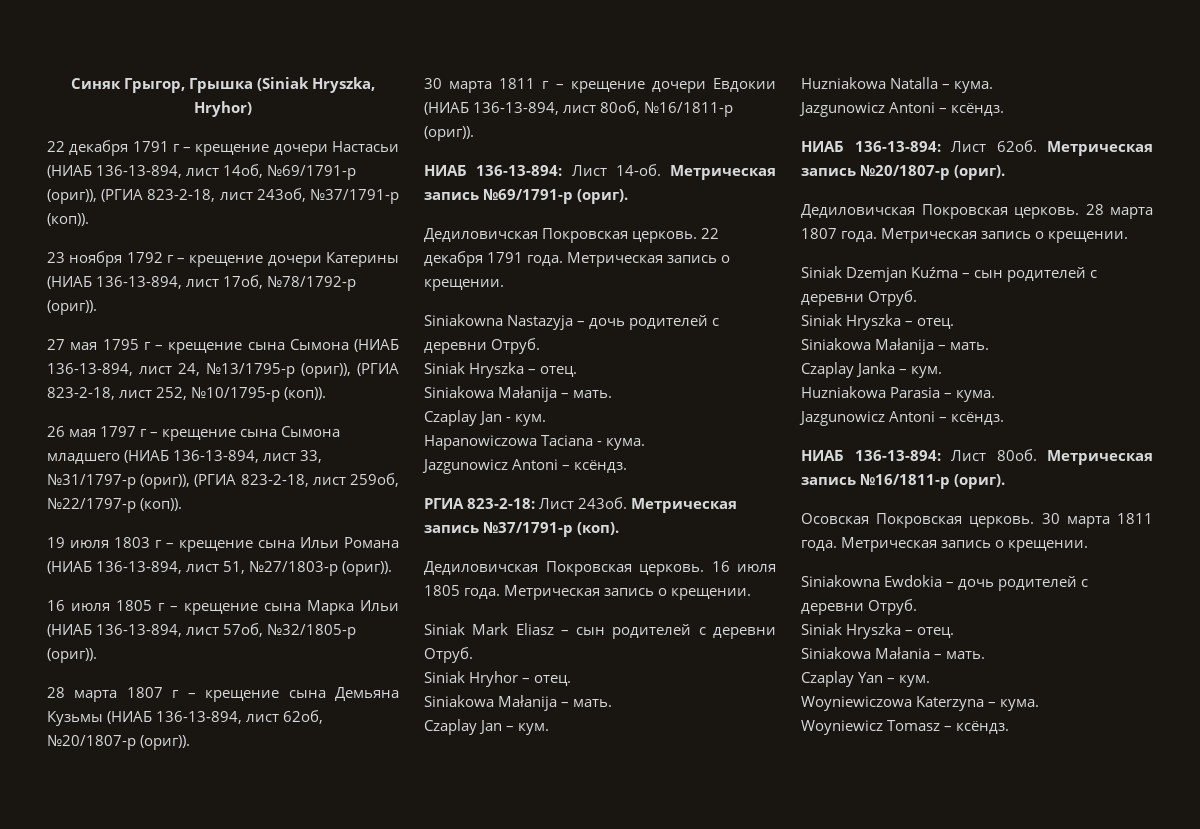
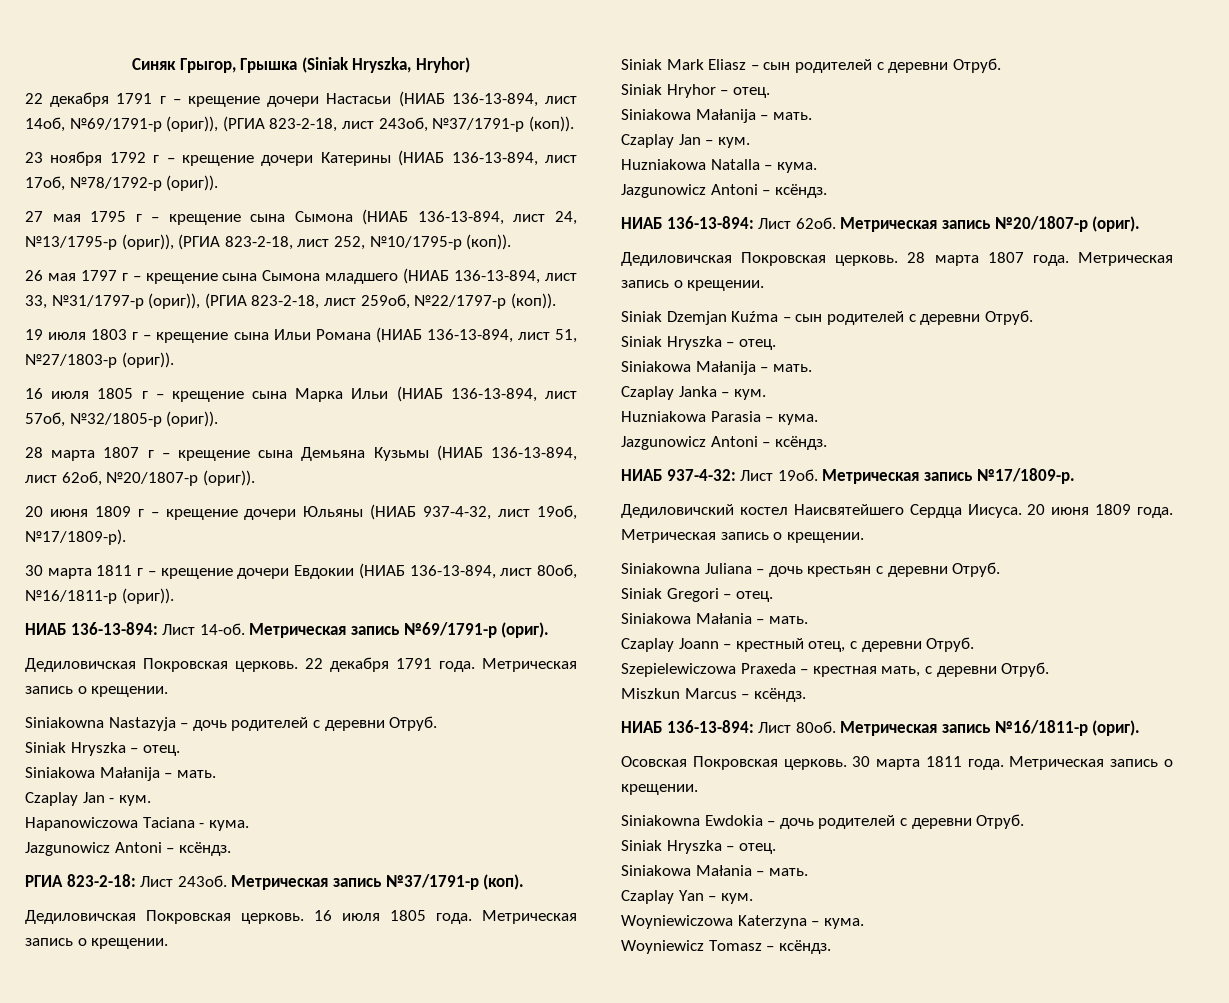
(191, 742) none -> [25,504,578,520] [25,529,126,545] // 20 июня 1809 г – крещение дочери Юльяны (НИАБ 937-4-32, лист 19об, №17/1809-р).
(1005, 418) none -> [621,468,1075,484] [621,504,1173,518] [621,529,864,543] [621,562,1001,577] [621,588,773,602] [621,613,808,624] [621,637,975,652] [621,662,1050,677] [621,688,806,702] // НИАБ 937-4-32: Лист 19об. Метрическая запись №17/1809-р. // Дедиловичский костел Наисвятейшего Сердца Иисуса. 20 июня 1809 года. Метрическая запись о крещении. // Siniakowna Juliana – дочь крестьян с деревни Отруб. // Siniak Gregori – отец. // Siniakowa Małania – мать. // Czaplay Joann – крестный отец, с деревни Отруб. // Szepielewiczowa Praxeda – крестная мать, с деревни Отруб. // Miszkun Marcus – ксёндз.

